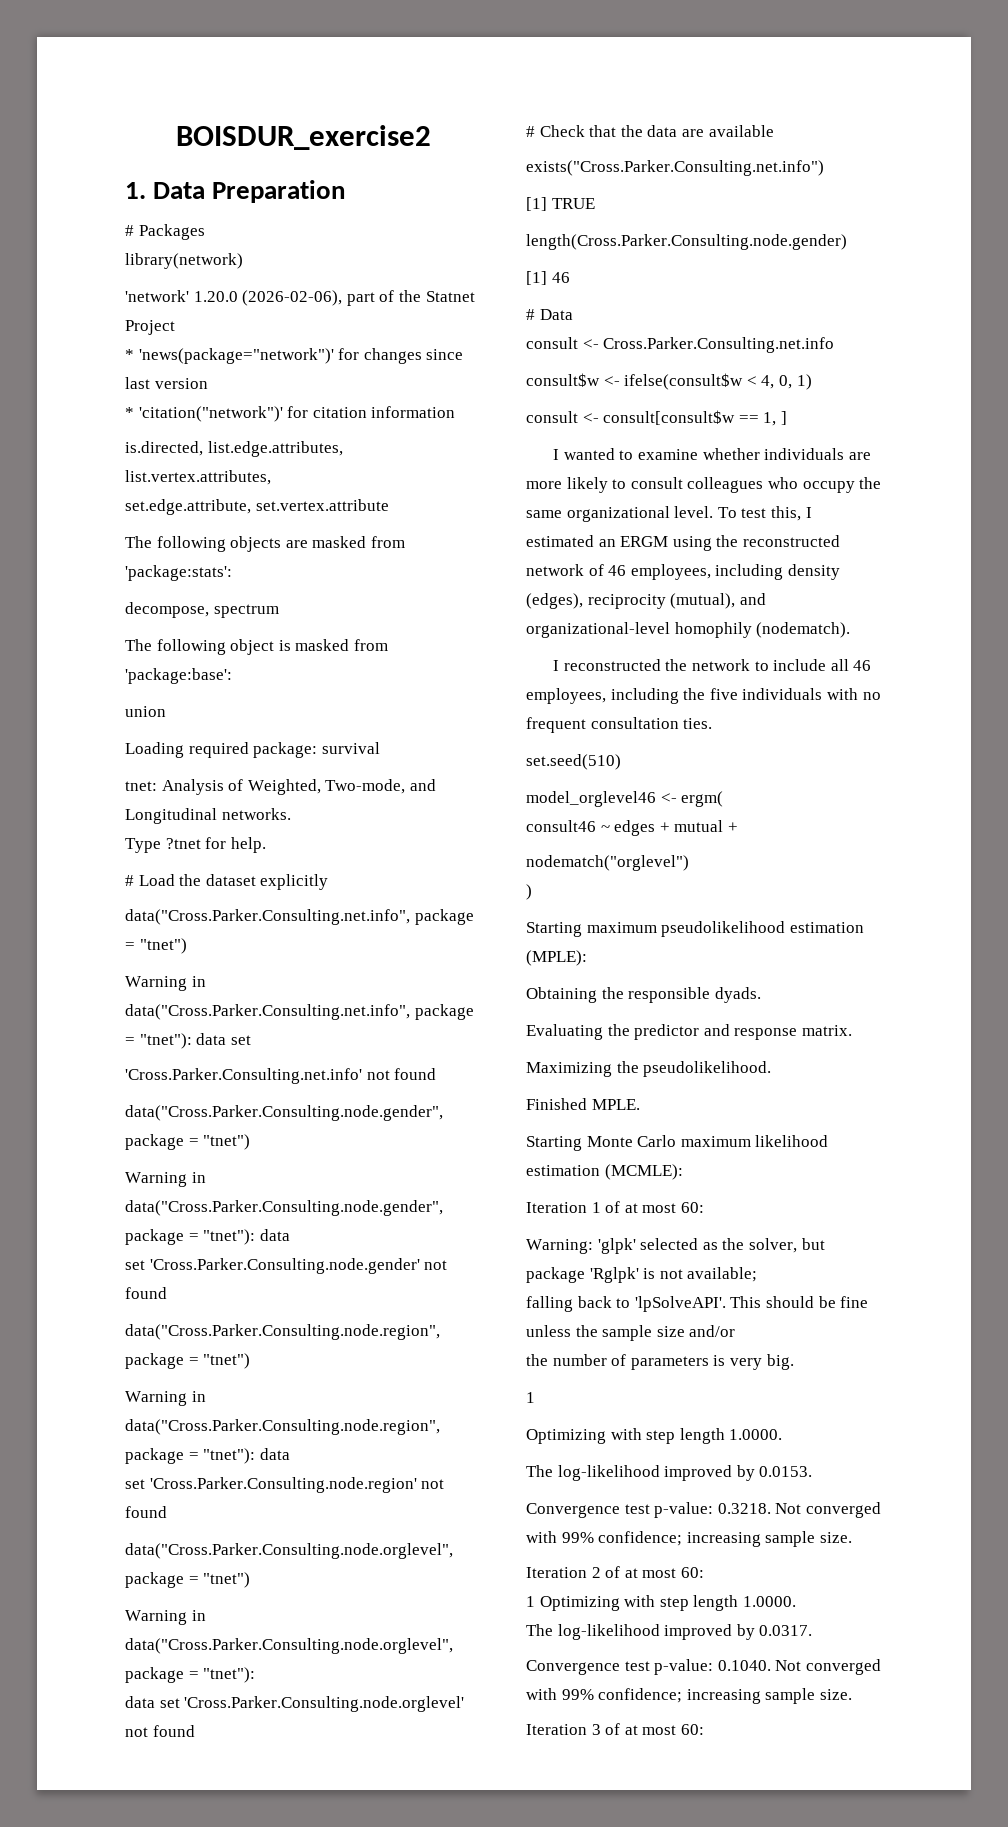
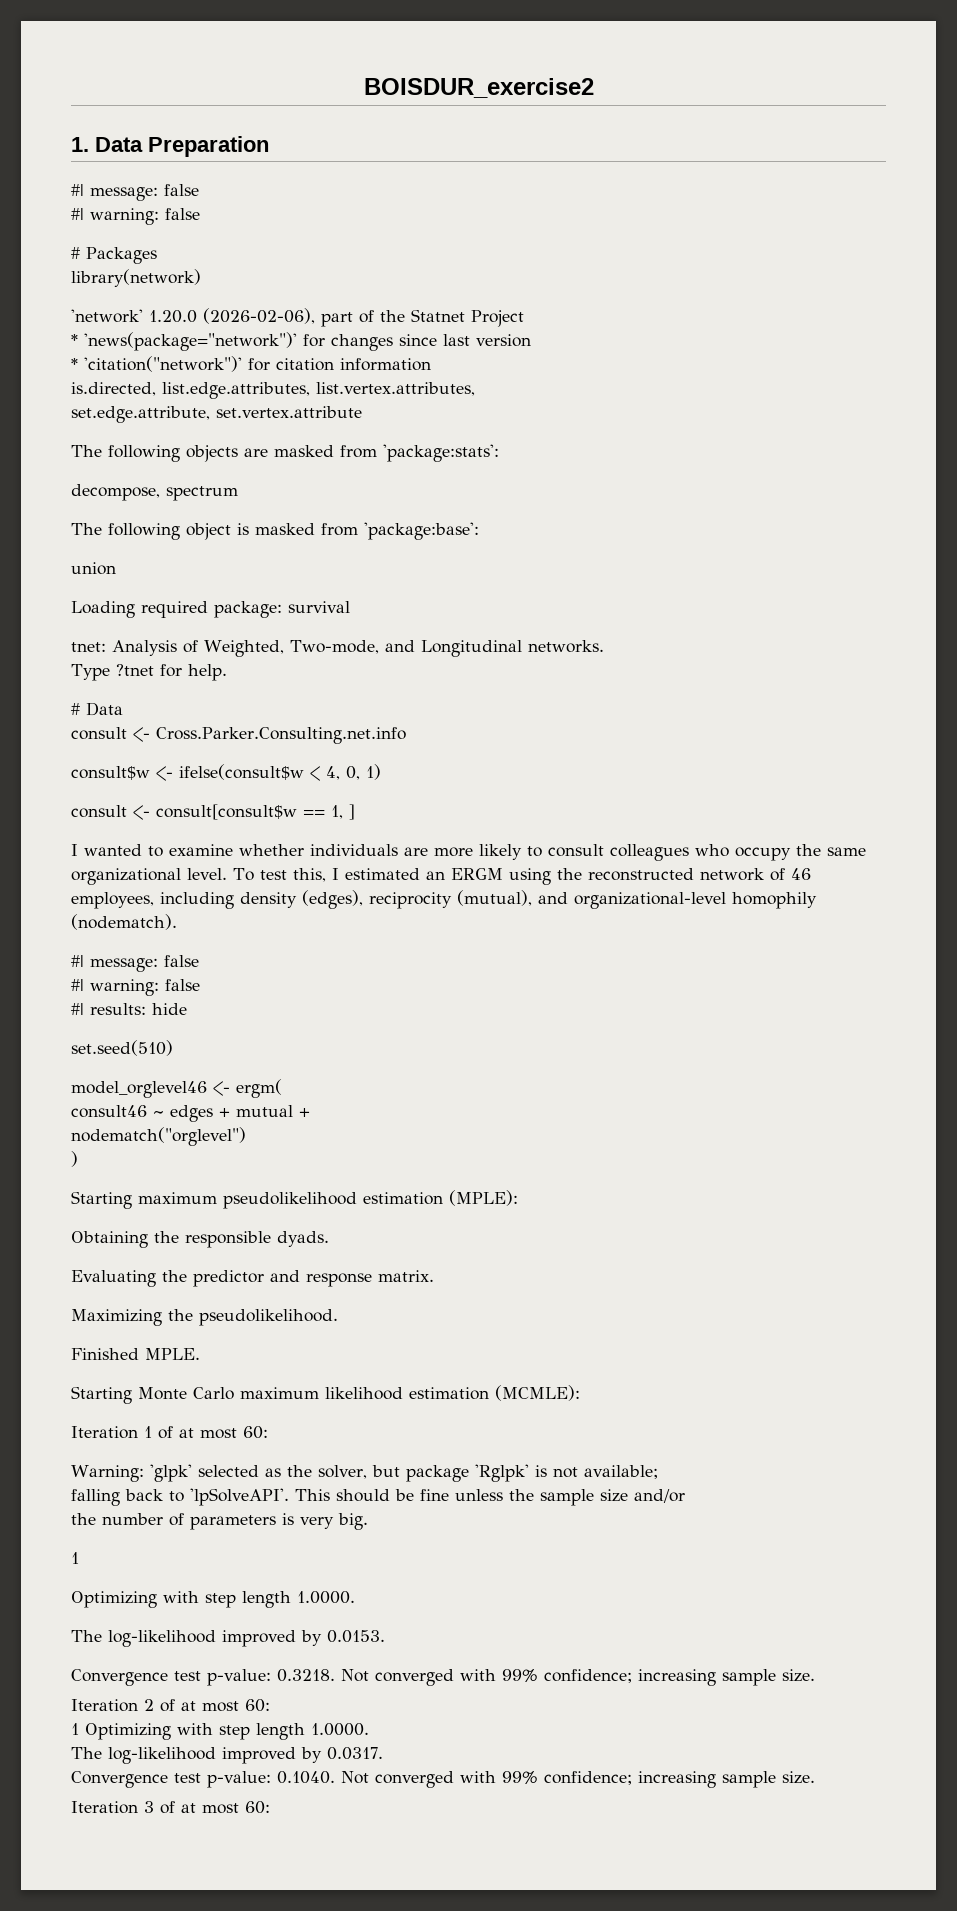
(346, 191) none -> [71,184,199,201] [71,208,200,225] // #| message: false // #| warning: false
[125,874,329,890] [125,909,474,925] [125,938,187,954] [125,976,206,991] [125,1004,474,1020] [125,1033,251,1049] [125,1068,437,1084] [125,1105,443,1121] [125,1134,251,1150] [125,1172,206,1187] [125,1200,443,1216] [125,1229,290,1245] [125,1258,448,1274] [125,1287,167,1299] [125,1324,440,1340] [125,1353,251,1369] [125,1391,206,1406] [125,1419,440,1435] [125,1448,290,1464] [125,1477,445,1493] [125,1506,167,1518] [125,1543,453,1559] [125,1572,251,1588] [125,1610,206,1625] [125,1638,453,1654] [125,1667,256,1683] [125,1696,465,1712] [125,1725,195,1737] [526,125,774,137] [526,160,824,176] [526,197,595,211] [526,234,847,250] [526,271,570,285] // # Load the dataset explicitly // data("Cross.Parker.Consulting.net.info", package = "tnet") // Warning in data("Cross.Parker.Consulting.net.info", package = "tnet"): data set // 'Cross.Parker.Consulting.net.info' not found // data("Cross.Parker.Consulting.node.gender", package = "tnet") // Warning in data("Cross.Parker.Consulting.node.gender", package = "tnet"): data // set 'Cross.Parker.Consulting.node.gender' not found // data("Cross.Parker.Consulting.node.region", package = "tnet") // Warning in data("Cross.Parker.Consulting.node.region", package = "tnet"): data // set 'Cross.Parker.Consulting.node.region' not found // data("Cross.Parker.Consulting.node.orglevel", package = "tnet") // Warning in data("Cross.Parker.Consulting.node.orglevel", package = "tnet"): // data set 'Cross.Parker.Consulting.node.orglevel' not found // # Check that the data are available // exists("Cross.Parker.Consulting.net.info") // [1] TRUE // length(Cross.Parker.Consulting.node.gender) // [1] 46 -> (227, 672) none
[553,659,872,671] [526,688,881,704] [526,717,713,733] I reconstructed the network to include all 46 employees, including the five individuals with no frequent consultation ties. -> [71,955,199,972] [71,979,200,996] [71,1003,187,1015] #| message: false // #| warning: false // #| results: hide

